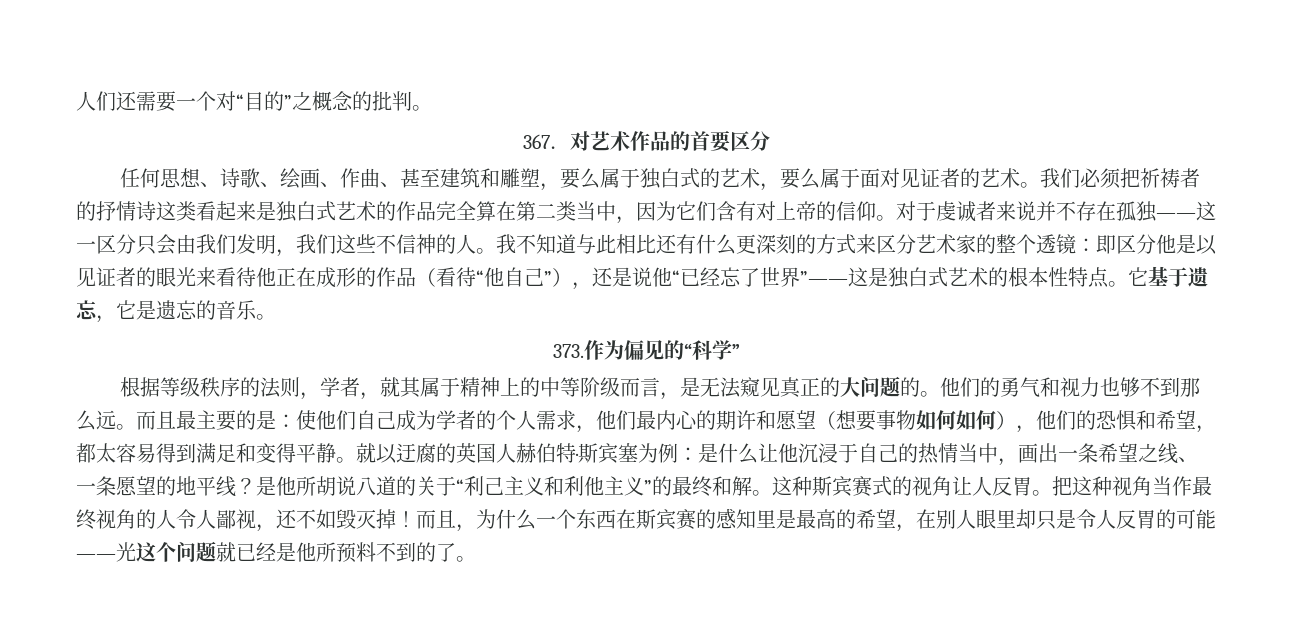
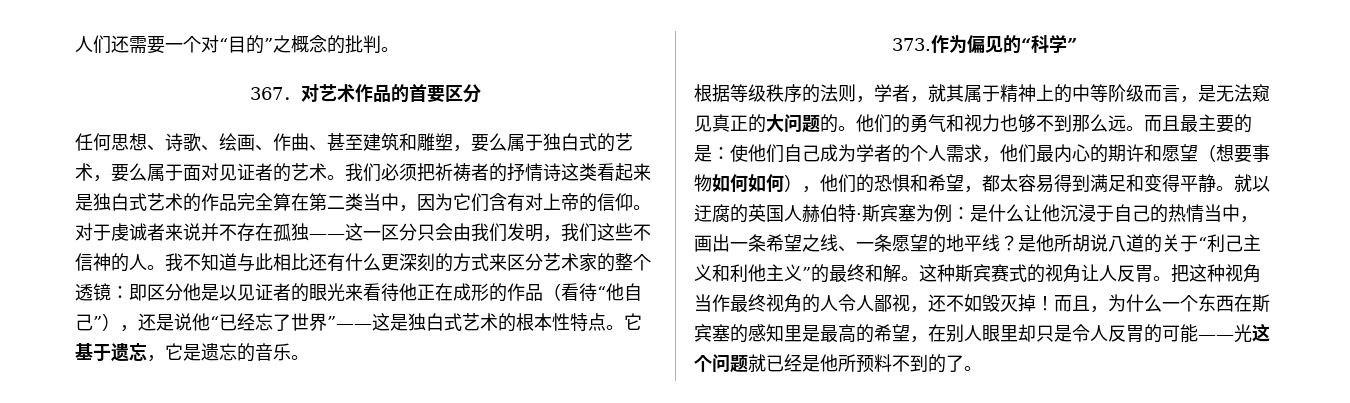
[676,509,696,530] 赛 -> [712,324,730,342] 塞

